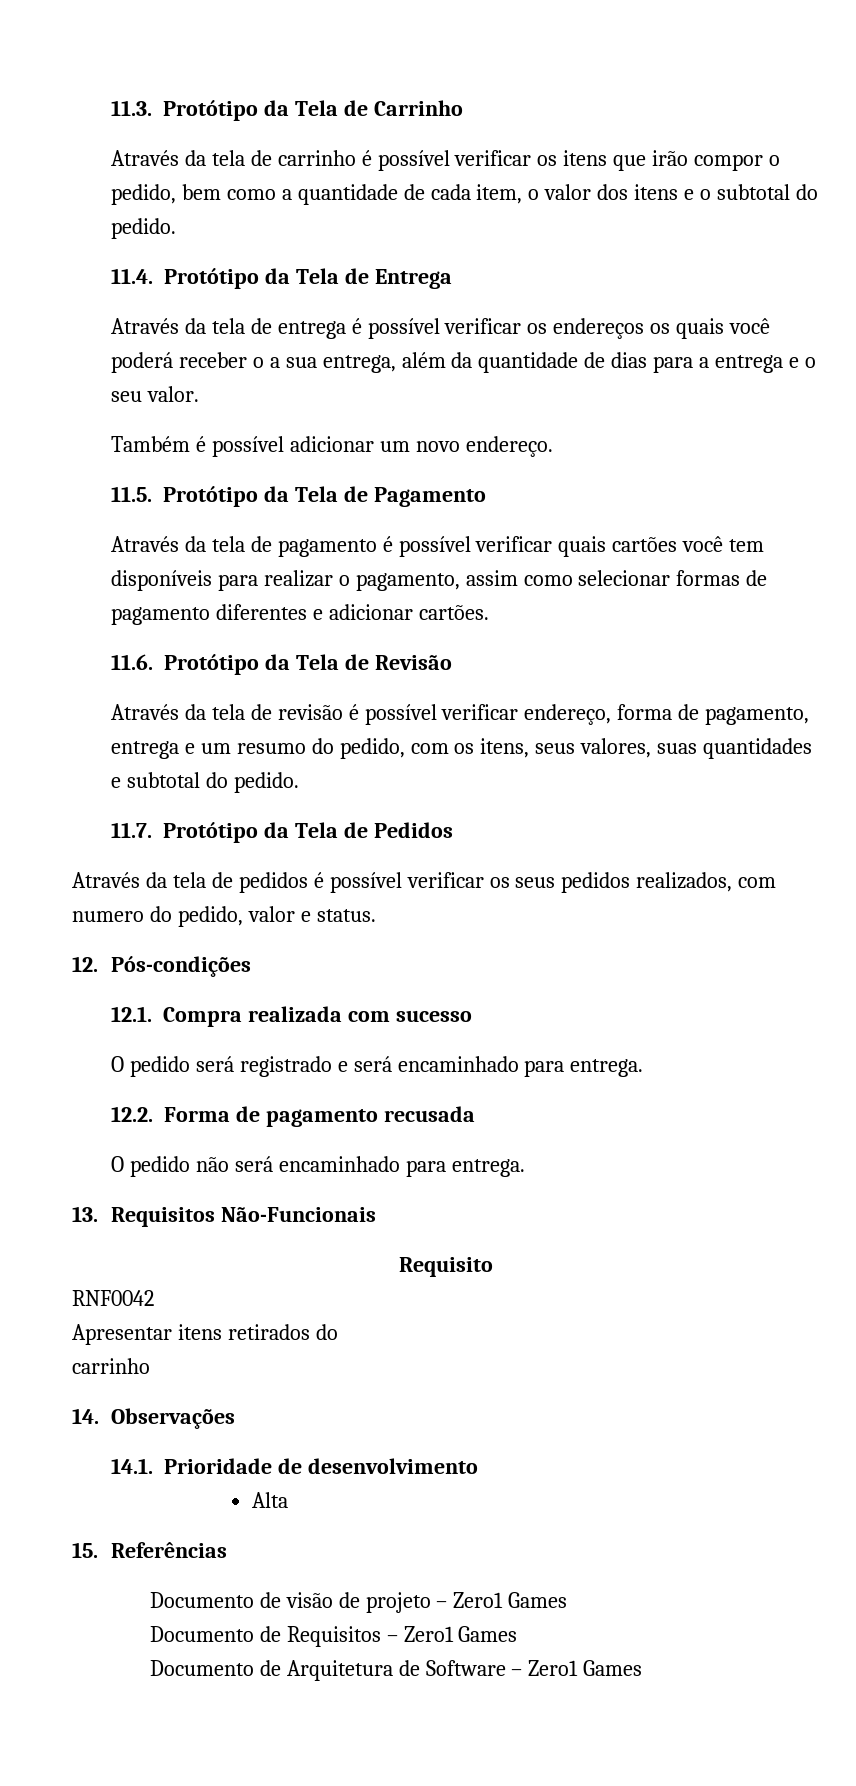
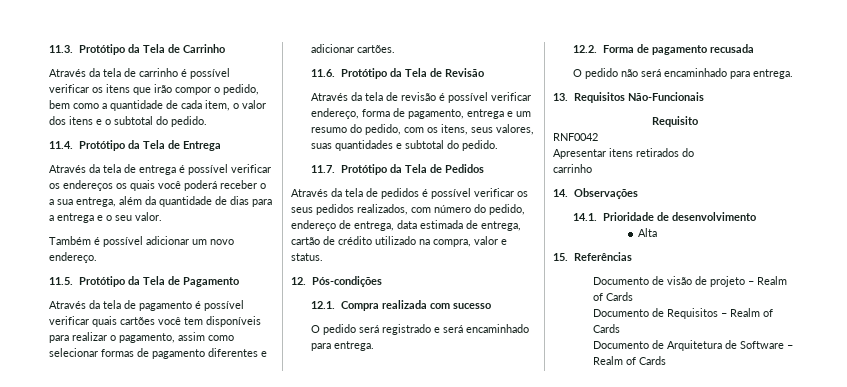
[72,906,243,927] numero do pedido, -> [434,204,525,215] [291,220,521,231] [291,236,471,247] número do pedido, endereço de entrega, data estimada de entrega, cartão de crédito utilizado na compra,
[453,1592,568,1608] Zero1 Games -> [757,276,788,285] [593,292,634,301] Realm of Cards
[403,1626,518,1642] Zero1 Games -> [730,308,774,317] [593,324,621,333] Realm of Cards
[528,1660,643,1676] Zero1 Games -> [593,356,667,365] Realm of Cards

